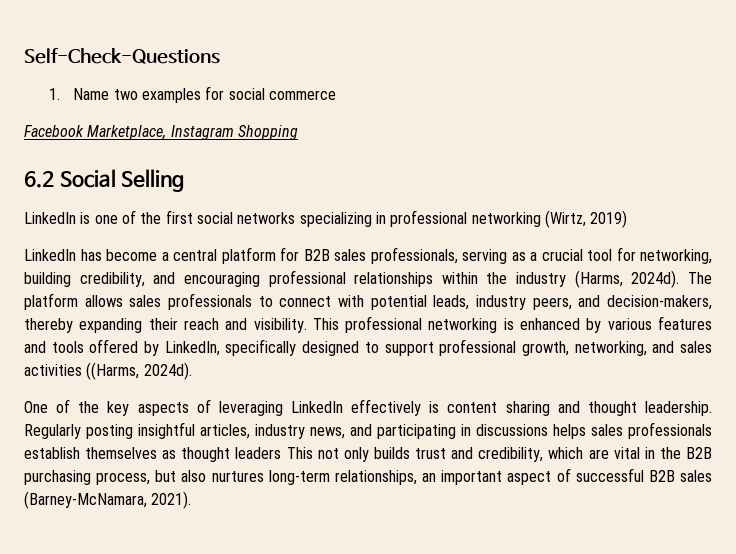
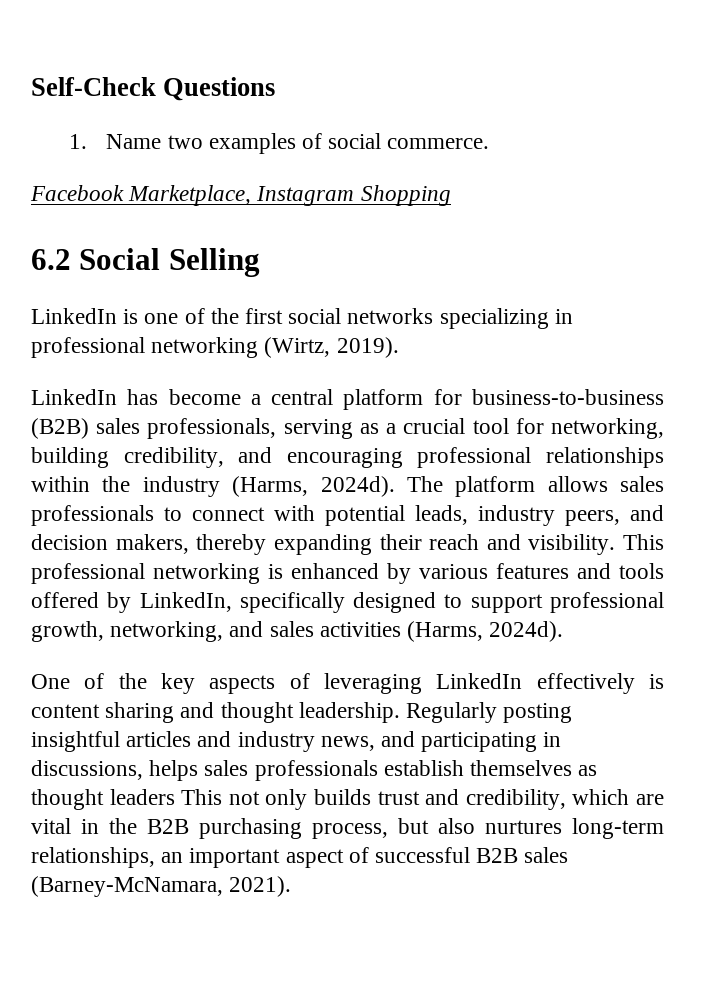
[24,48,220,64] Self-Check-Questions -> [31,77,276,101] Self-Check Questions
[205,86,337,100] for social commerce -> [301,133,490,149] of social commerce.
[590,210,628,228] 2019) -> [336,337,399,358] 2019).
[303,249,330,261] B2B -> [471,389,664,405] [31,418,89,439] business-to-business (B2B)
[607,295,712,310] decision-makers, -> [31,534,189,554] decision makers,
[86,362,140,380] ((Harms, -> [407,621,484,642] (Harms,
[200,424,250,439] articles, -> [126,731,232,747] articles and
[476,424,548,436] discussions -> [31,760,143,780] discussions,

